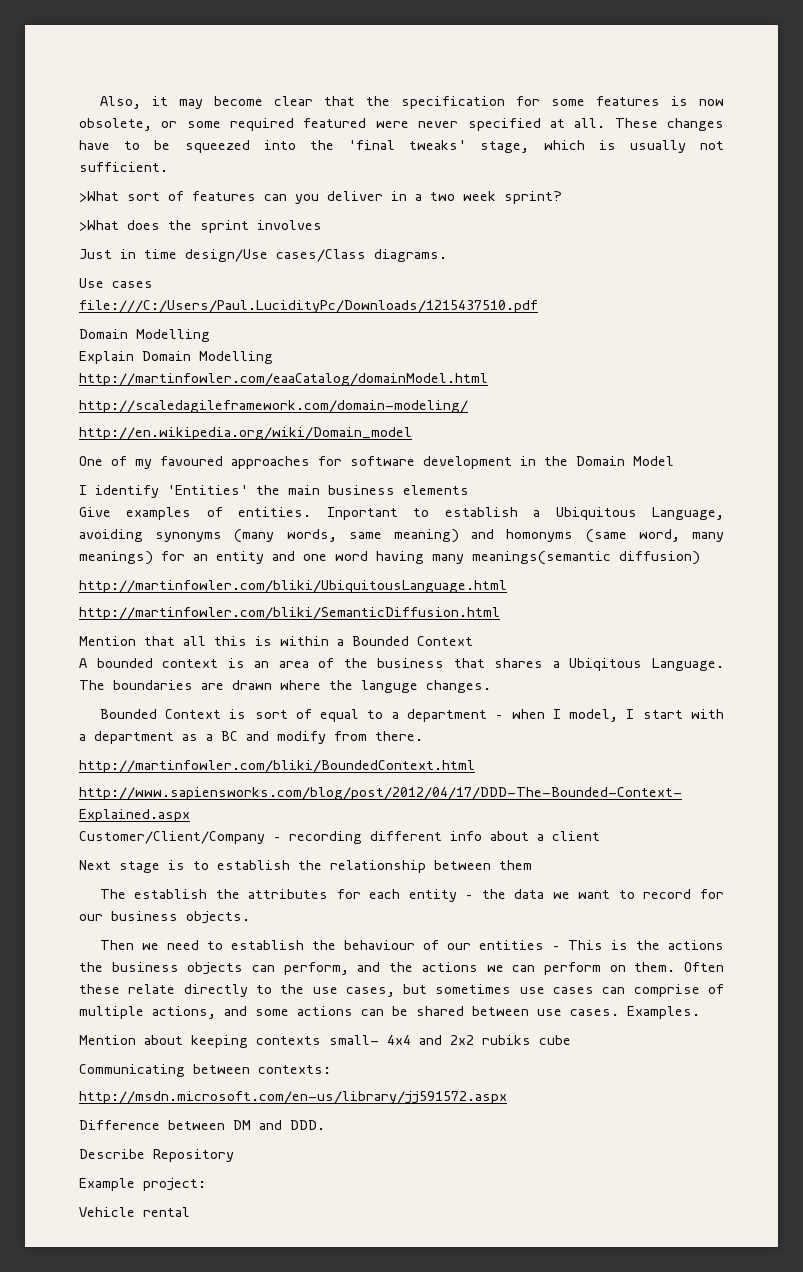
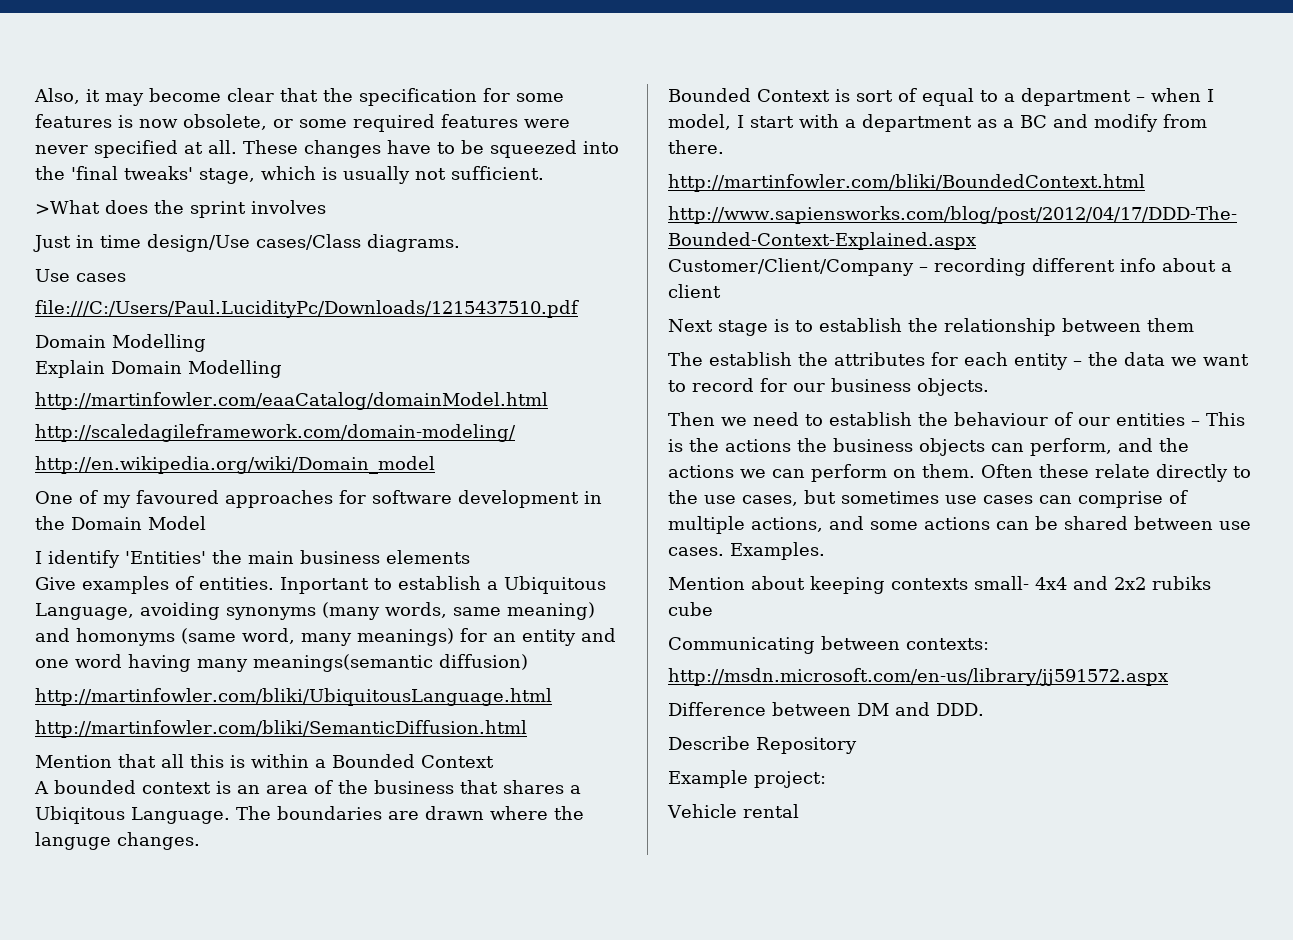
[303,118,367,128] featured -> [441,114,518,128] features
[79,191,562,204] // >What sort of features can you deliver in a two week sprint? -> (544, 173) none

